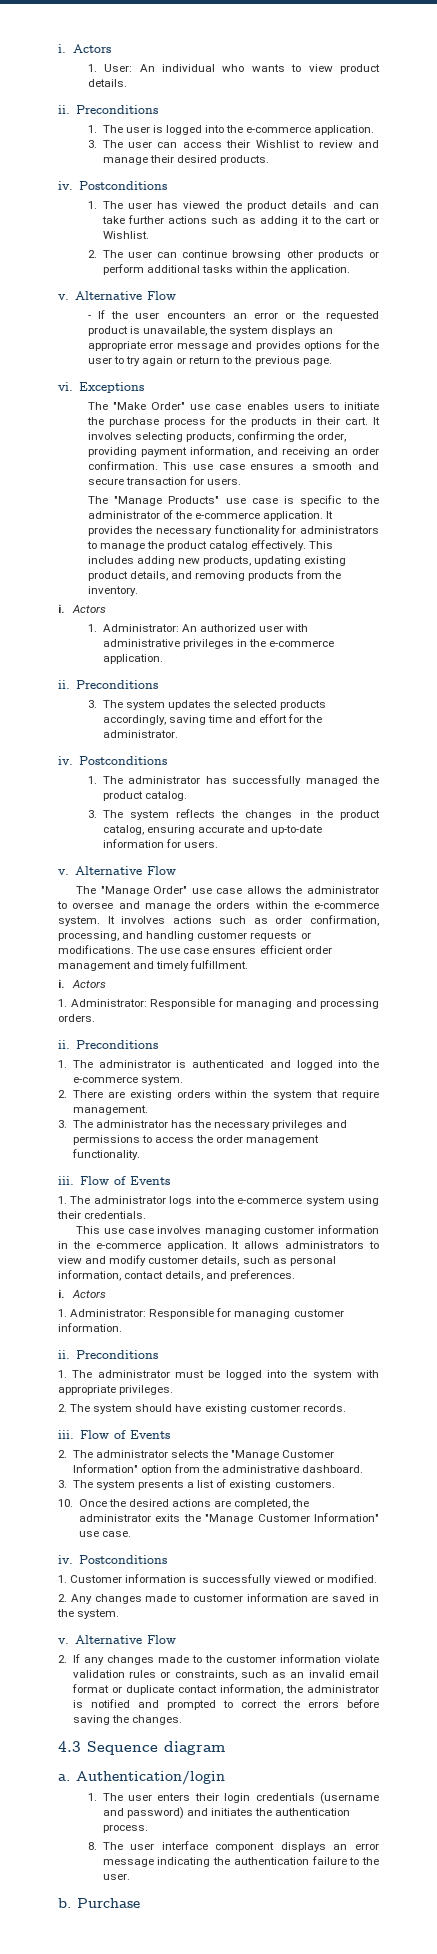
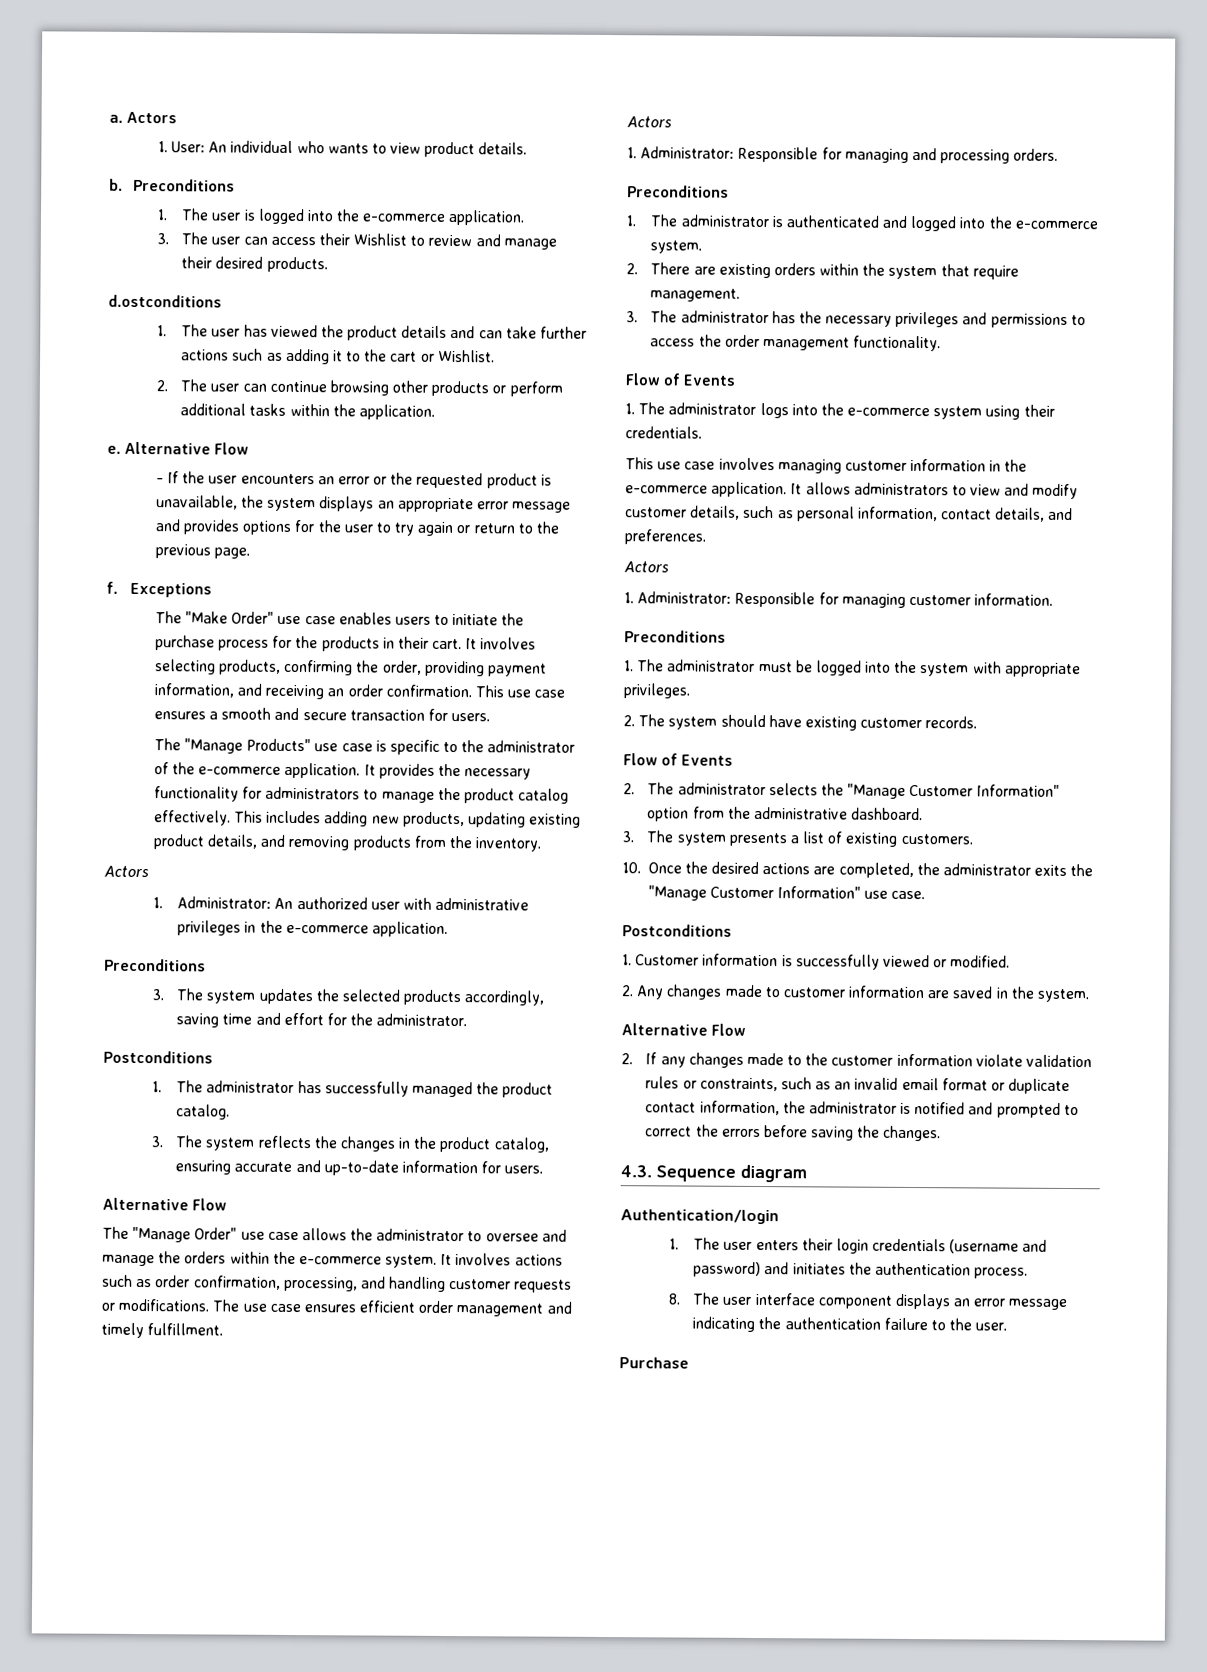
[58,44,66,53] i. -> [109,114,123,123] a.
[58,105,70,114] ii. -> [109,178,123,191] b.
[58,181,167,190] iv. Postconditions -> [108,294,222,308] d.ostconditions
[58,294,69,300] v. -> [107,445,121,454] e.
[58,382,73,391] vi. -> [106,581,118,594] f.
[58,604,64,613] i. -> (542, 844) none
[58,680,70,689] ii. -> (448, 929) none
[58,756,73,765] iv. -> (468, 1020) none
[58,869,69,875] v. -> (544, 1169) none
[58,979,64,988] i. -> (224, 1329) none
[58,1040,70,1049] ii. -> (1059, 154) none
[58,1176,74,1185] iii. -> (942, 343) none
[58,1289,64,1298] i. -> (706, 537) none
[58,1350,70,1359] ii. -> (1054, 599) none
[58,1430,74,1439] iii. -> (978, 722) none
[58,1555,73,1564] iv. -> (926, 895) none
[58,1638,69,1644] v. -> (1091, 995) none
[58,1741,81,1752] 4.3 -> [620,1165,652,1178] 4.3.
[58,1774,70,1781] a. -> (807, 1173) none
[58,1898,71,1908] b. -> (1008, 1326) none

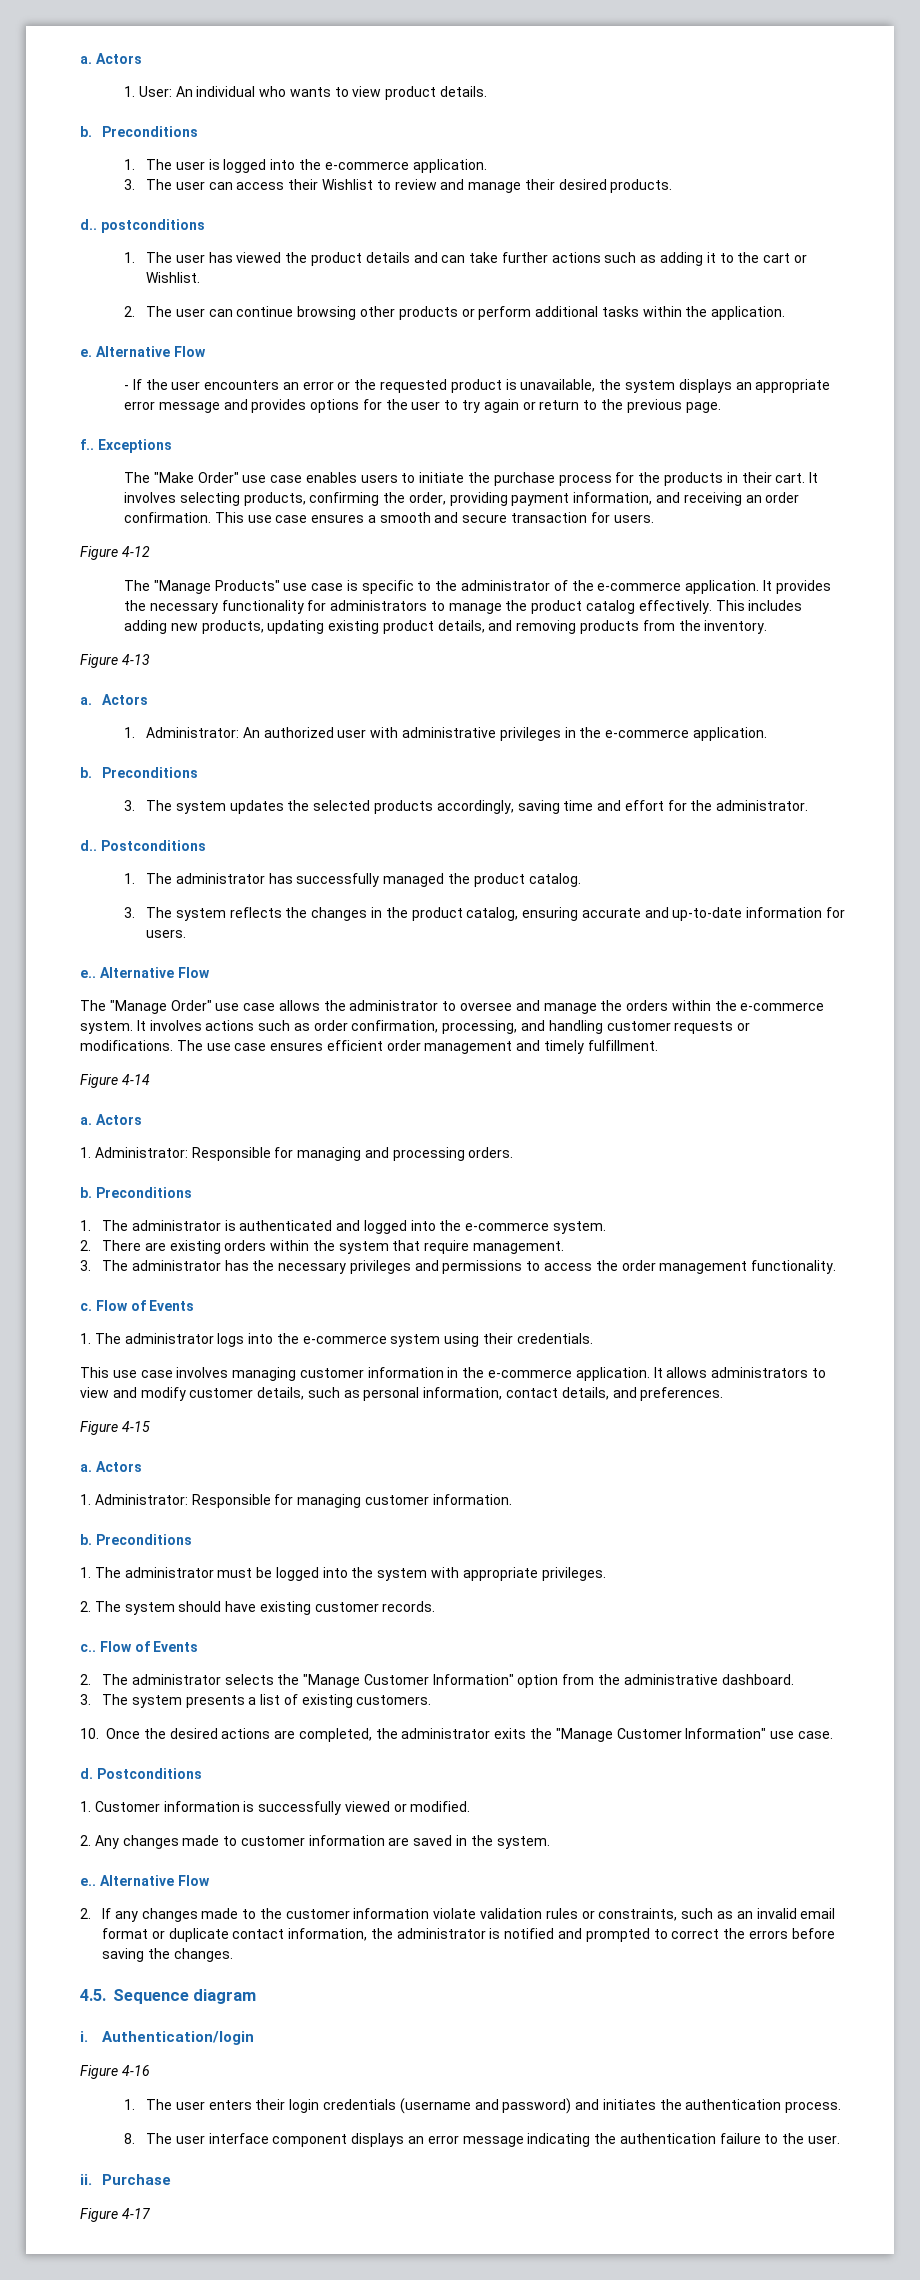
[108,294,222,308] d.ostconditions -> [80,219,205,233] d.. postconditions
[106,581,118,594] f. -> [80,439,94,450] f..
(491, 717) none -> [80,546,150,560] // Figure 4-12
(542, 844) none -> [80,654,150,668] [80,697,92,705] Figure 4-13 // a.
(448, 929) none -> [80,767,92,778] b.
(468, 1020) none -> [80,840,97,851] d..
(544, 1169) none -> [80,970,96,978] e..
(224, 1329) none -> [80,1074,150,1088] [80,1117,92,1125] Figure 4-14 // a.
(1059, 154) none -> [80,1187,92,1198] b.
(942, 343) none -> [80,1303,92,1311] c.
(706, 537) none -> [80,1421,150,1435] [80,1464,92,1472] Figure 4-15 // a.
(1054, 599) none -> [80,1534,92,1545] b.
(978, 722) none -> [80,1644,96,1652] c..
(926, 895) none -> [80,1768,93,1779] d.
(1091, 995) none -> [80,1878,96,1886] e..
[620,1165,652,1178] 4.3. -> [80,1989,106,2001] 4.5.
(807, 1173) none -> [80,2031,88,2042] i.
(779, 1217) none -> [80,2065,150,2079] // Figure 4-16
(1008, 1326) none -> [80,2174,92,2185] ii.
(689, 1363) none -> [80,2208,150,2222] // Figure 4-17

